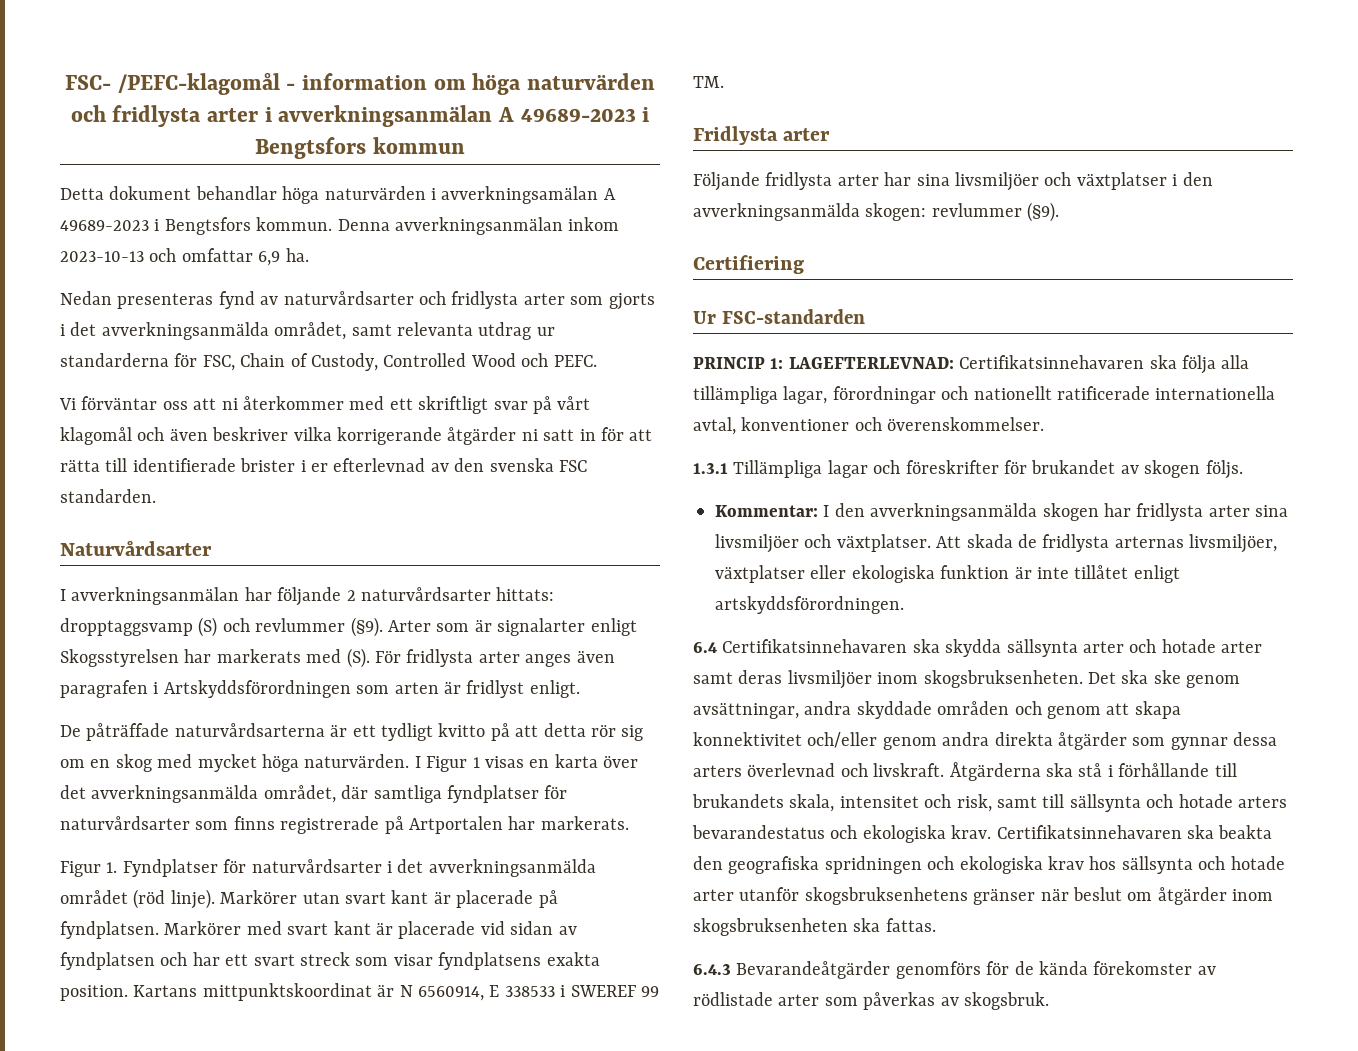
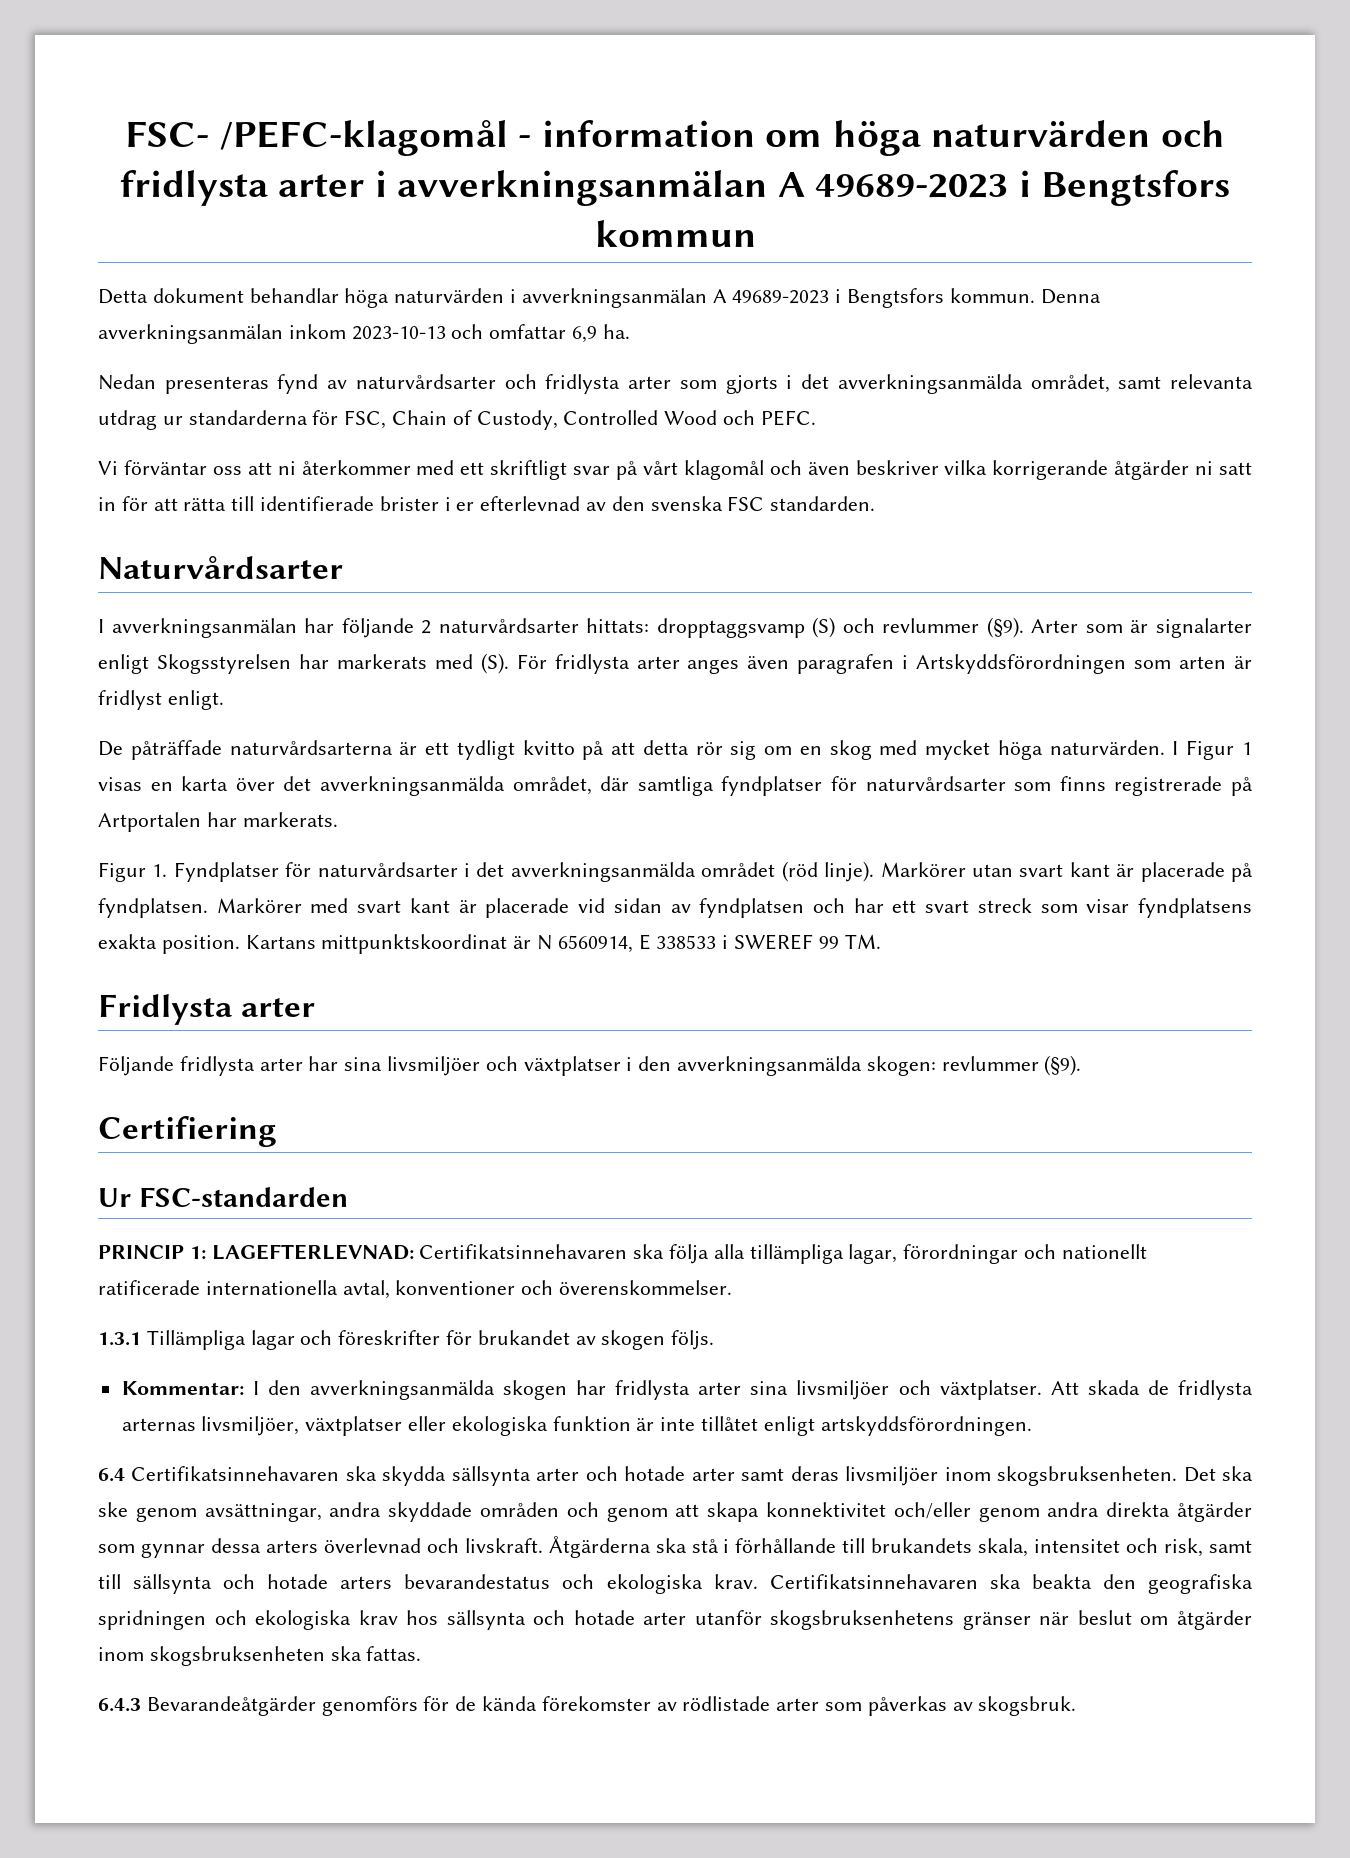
[441,186,599,204] avverkningsamälan -> [521,288,707,308] avverkningsanmälan

